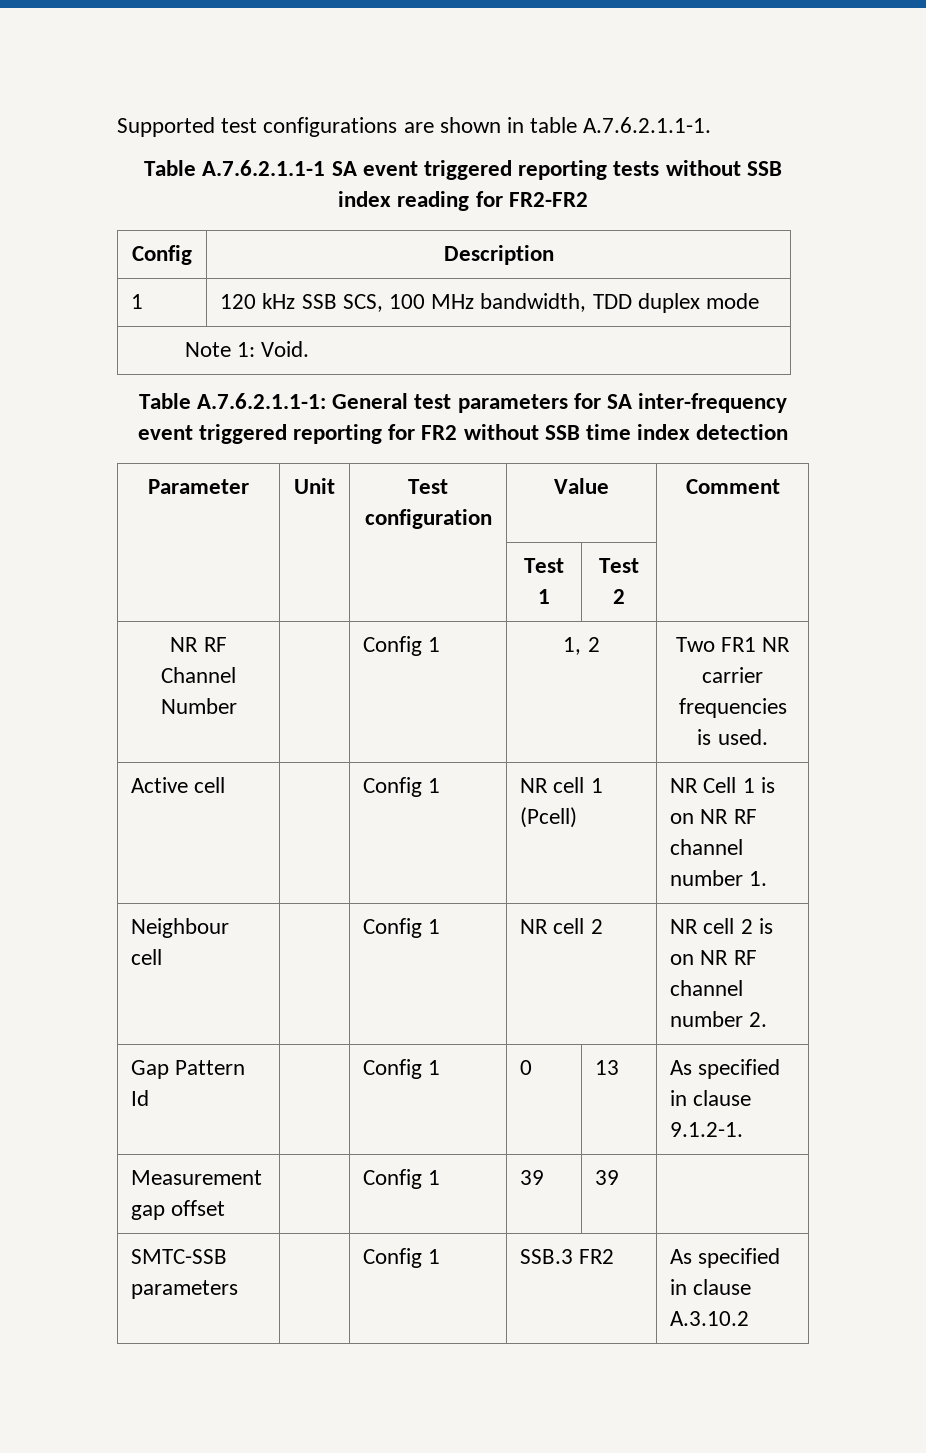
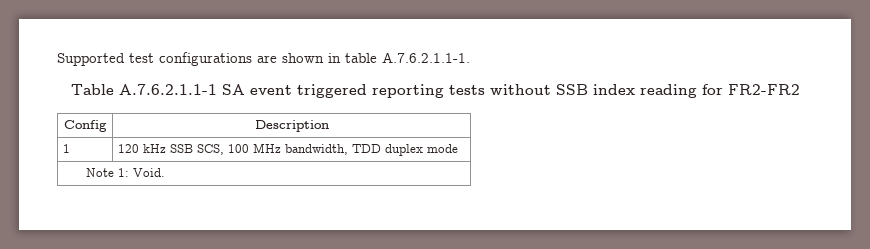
[138,393,788,413] [137,424,789,444] [148,479,249,494] [294,478,335,494] [408,479,448,494] [364,509,492,529] [554,478,609,494] [685,479,780,494] [524,558,564,573] [538,589,550,604] [599,558,639,573] [613,589,625,604] [170,637,227,652] [161,667,236,683] [160,698,237,714] [363,636,441,656] [563,637,600,655] [675,637,791,652] [702,667,763,683] [678,698,787,718] [697,729,768,745] [131,777,226,793] [363,777,441,797] [520,777,603,793] [520,807,578,828] [670,777,775,793] [670,809,757,824] [670,839,744,855] [670,870,768,886] [131,918,230,938] [131,949,163,965] [363,918,441,938] [520,918,603,934] [670,918,773,934] [670,950,757,965] [670,980,744,996] [670,1011,768,1027] [131,1060,246,1079] [131,1090,150,1106] [363,1059,441,1079] [520,1060,533,1075] [595,1060,620,1075] [670,1059,781,1079] [670,1090,752,1106] [670,1122,744,1137] [131,1170,263,1185] [131,1200,226,1220] [363,1169,441,1189] [520,1170,545,1185] [595,1170,620,1185] [131,1249,228,1264] [131,1280,239,1299] [363,1248,441,1268] [520,1249,615,1264] [670,1248,781,1268] [670,1279,752,1295] [670,1311,750,1326] // Table A.7.6.2.1.1-1: General test parameters for SA inter-frequency event triggered reporting for FR2 without SSB time index detection // Parameter | Unit | Test configuration | Value | Comment // | | | Test 1 | Test 2 | // NR RF Channel Number | | Config 1 | 1, 2 | Two FR1 NR carrier frequencies is used. // Active cell | | Config 1 | NR cell 1 (Pcell) | NR Cell 1 is on NR RF channel number 1. // Neighbour cell | | Config 1 | NR cell 2 | NR cell 2 is on NR RF channel number 2. // Gap Pattern Id | | Config 1 | 0 | 13 | As specified in clause 9.1.2-1. // Measurement gap offset | | Config 1 | 39 | 39 | // SMTC-SSB parameters | | Config 1 | SSB.3 FR2 | As specified in clause A.3.10.2 -> (166, 172) none

